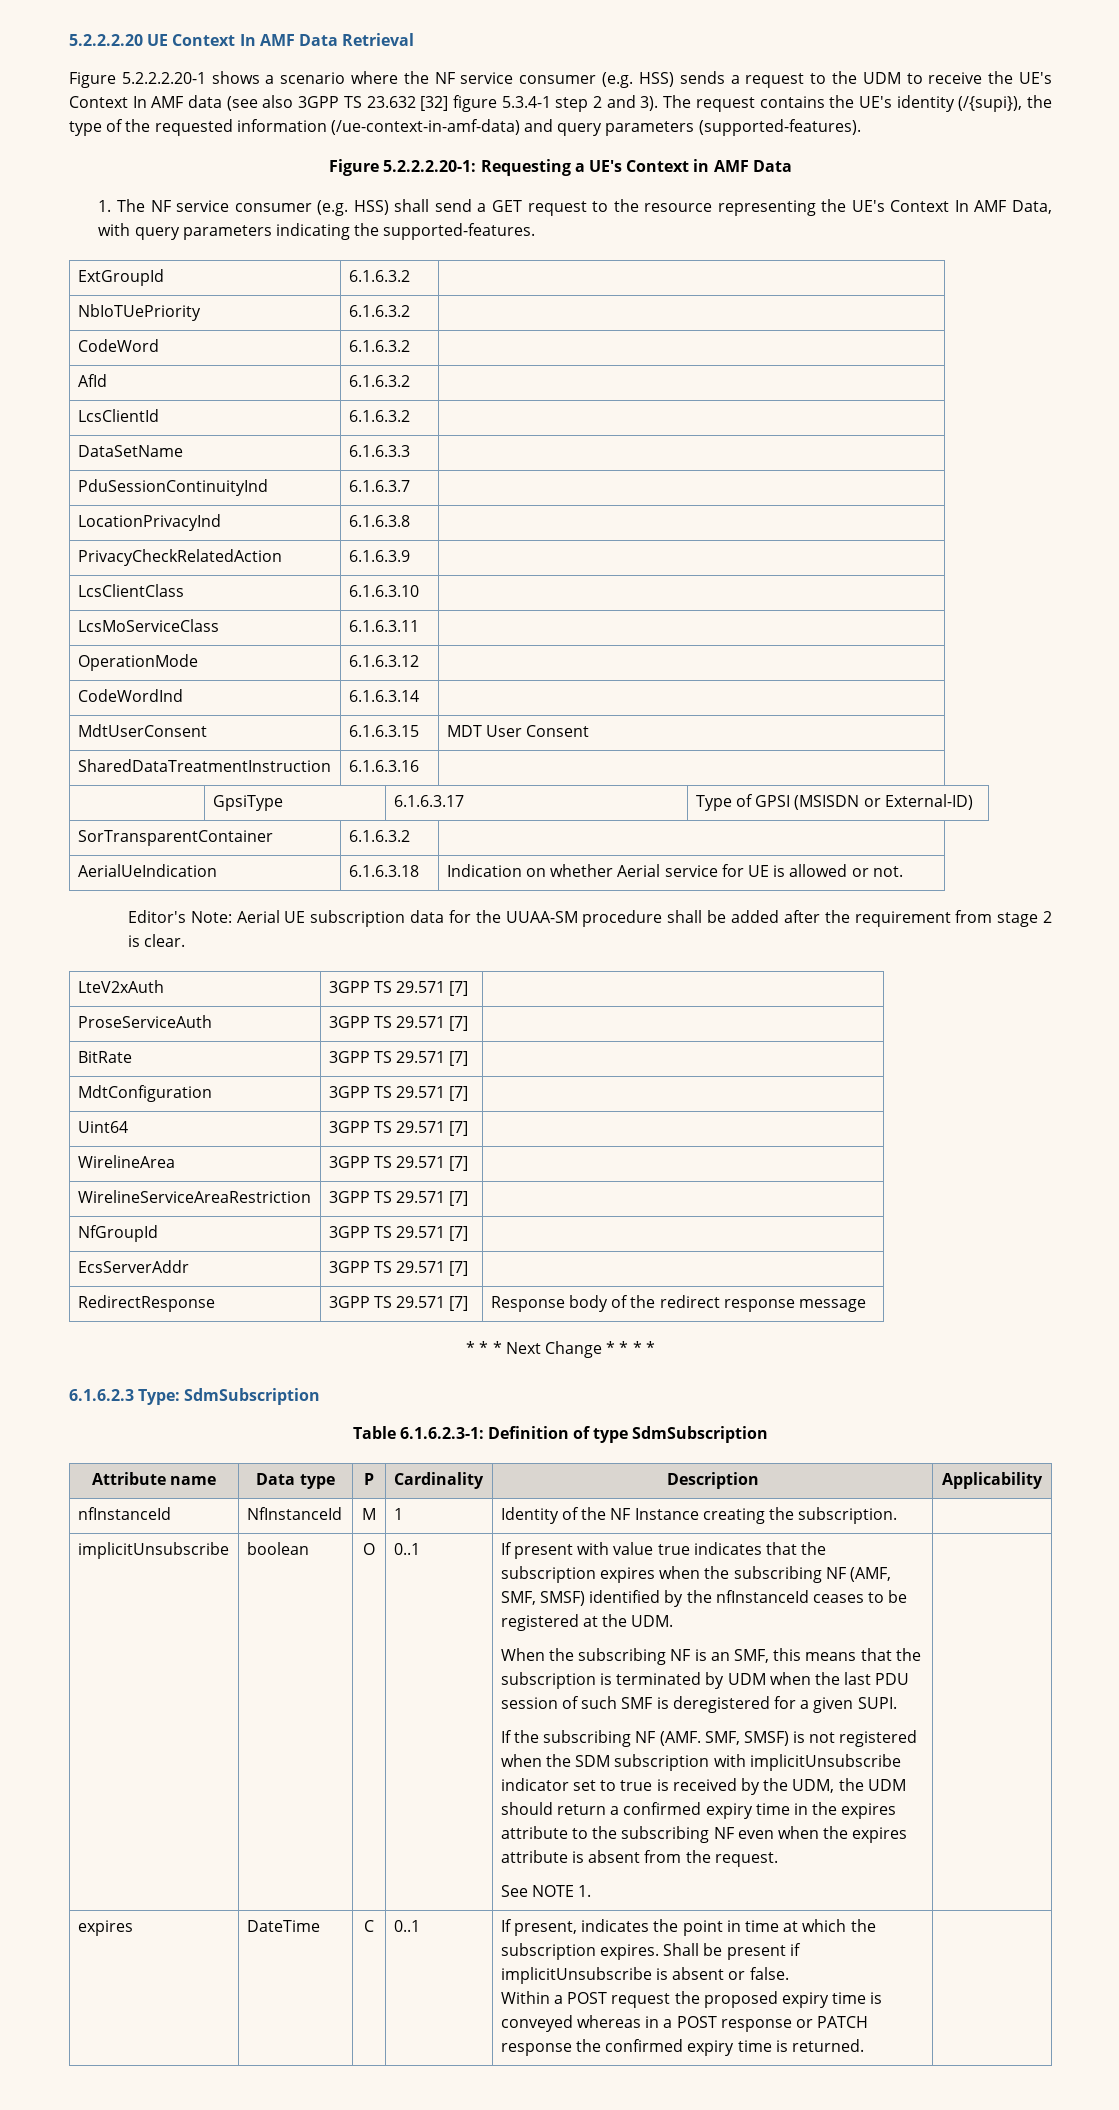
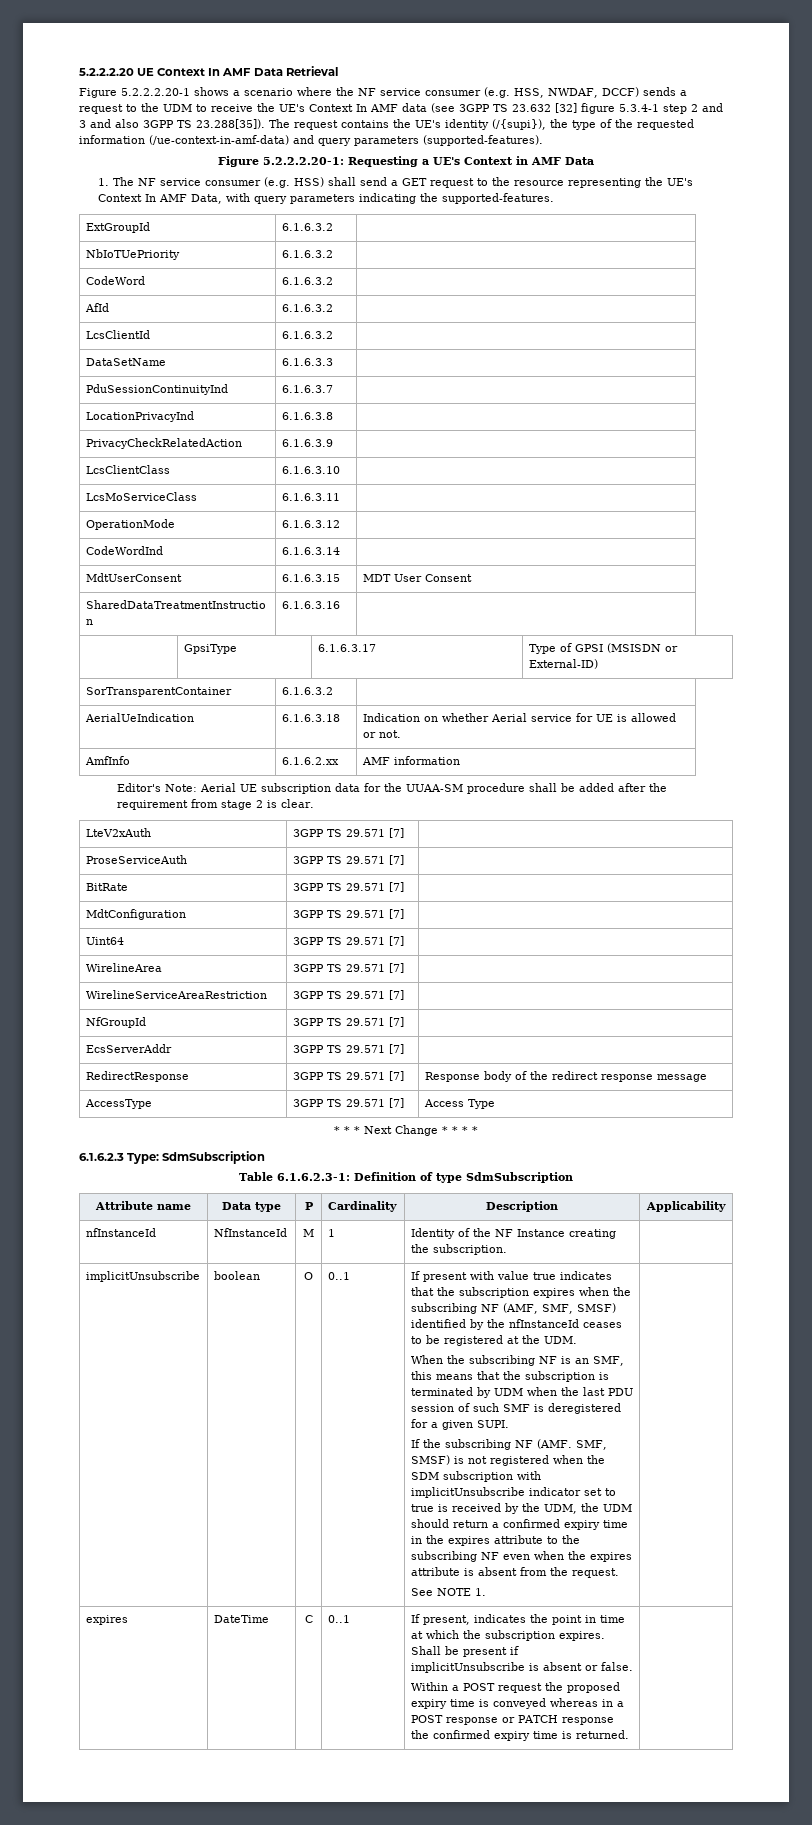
[638,72,674,87] HSS) -> [514,87,639,98] HSS, NWDAF, DCCF)
[262,95,294,108] also -> (455, 108) none
[640,96,659,111] 3). -> [79,119,265,129] 3 and also 3GPP TS 23.288[35]).
(903, 871) none -> [84,756,130,765] [281,757,339,765] [361,756,460,765] // AmfInfo | 6.1.6.2.xx | AMF information
(866, 1305) none -> [84,1099,152,1109] [292,1098,404,1108] [423,1099,495,1109] // AccessType | 3GPP TS 29.571 [7] | Access Type

